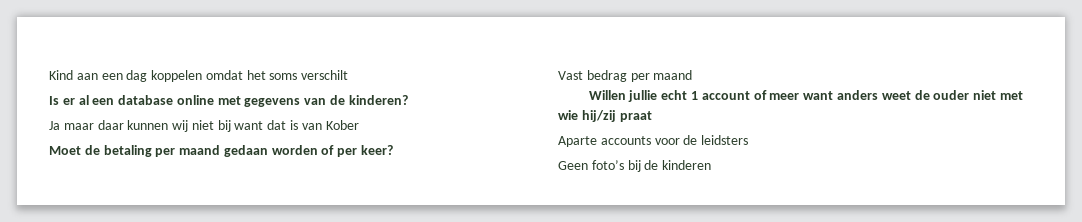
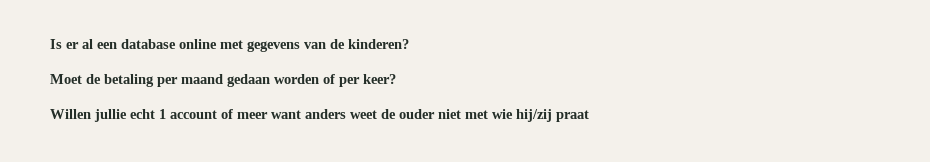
[49,70,349,82] Kind aan een dag koppelen omdat het soms verschilt // -> (50, 44) none
[49,120,359,132] // Ja maar daar kunnen wij niet bij want dat is van Kober -> (409, 44) none
[558,70,693,82] // Vast bedrag per maand -> (396, 79) none
[558,135,749,147] [558,160,712,172] // Aparte accounts voor de leidsters // Geen foto’s bij de kinderen -> (589, 116) none

